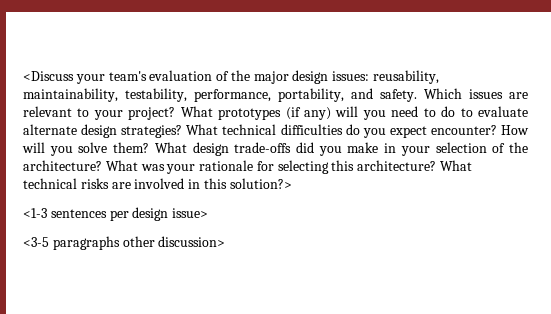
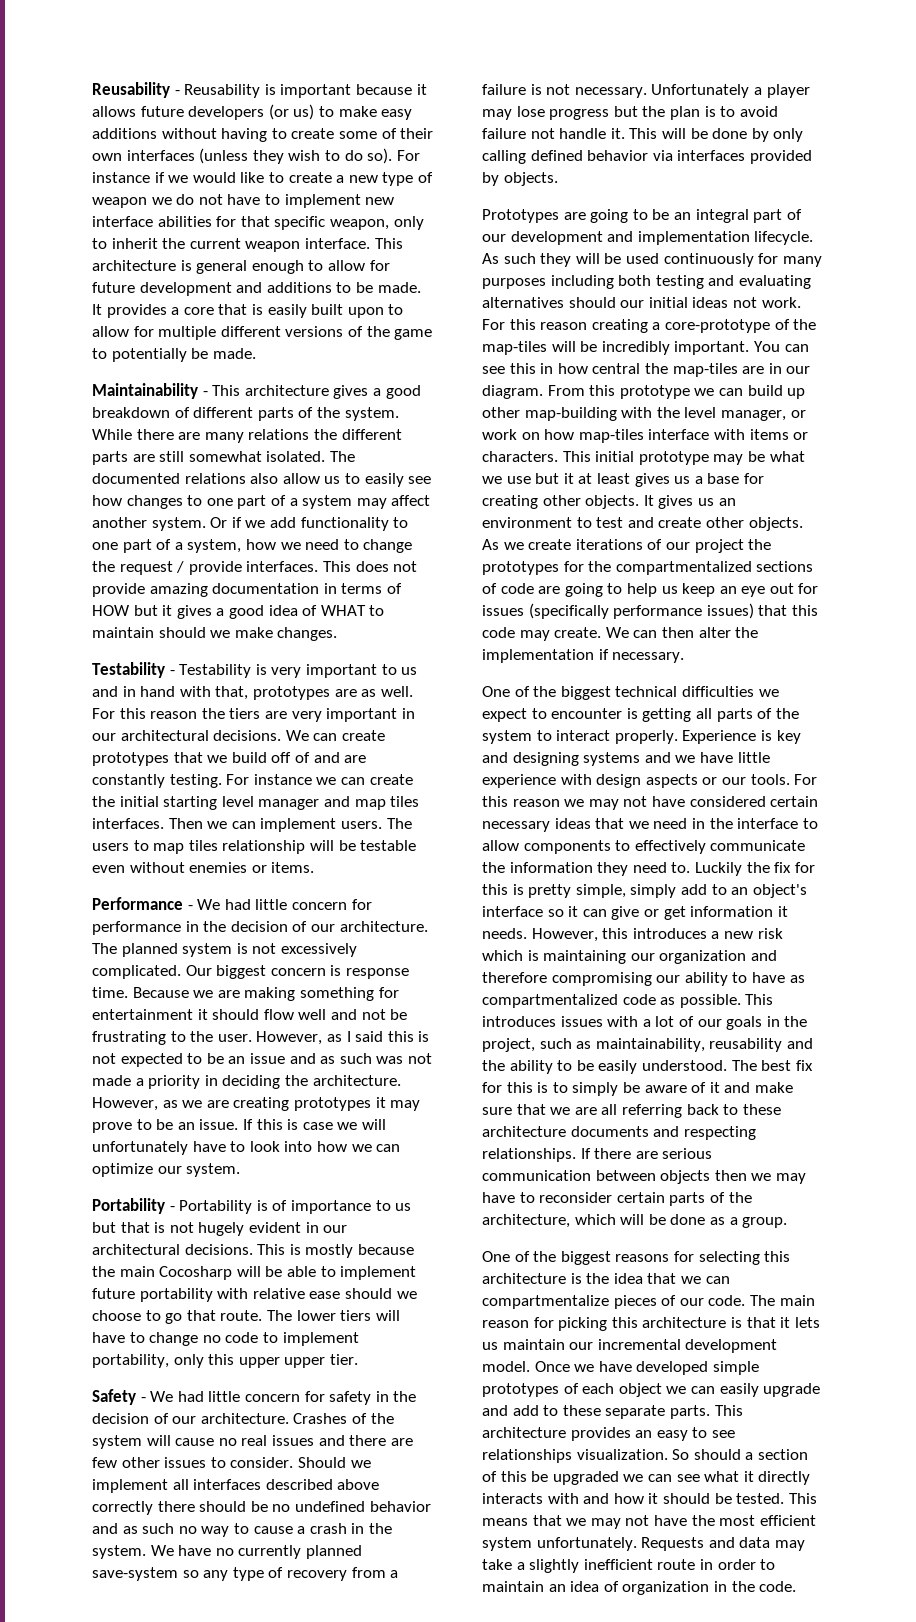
[23,70,440,84] [23,88,528,102] [23,106,529,120] [23,124,530,138] [22,142,529,156] [23,160,473,174] [23,178,292,189] [23,207,209,221] [23,236,226,250] <Discuss your team's evaluation of the major design issues: reusability, maintainability, testability, performance, portability, and safety. Which issues are relevant to your project? What prototypes (if any) will you need to do to evaluate alternate design strategies? What technical difficulties do you expect encounter? How will you solve them? What design trade-offs did you make in your selection of the architecture? What was your rationale for selecting this architecture? What technical risks are involved in this solution?> // <1-3 sentences per design issue> // <3-5 paragraphs other discussion> -> [92,82,427,98] [92,104,413,120] [92,128,434,142] [92,148,420,164] [92,172,433,186] [92,194,395,208] [92,216,424,230] [92,238,403,252] [92,260,390,274] [92,282,421,296] [92,304,404,318] [92,326,433,340] [92,348,256,362] [92,383,421,399] [92,407,399,421] [92,429,402,443] [92,451,355,465] [92,473,432,487] [92,495,431,509] [92,517,409,531] [92,539,413,553] [92,561,418,575] [92,583,402,597] [92,605,385,619] [92,627,338,641] [92,662,418,678] [92,686,413,700] [92,708,415,722] [92,730,385,741] [92,752,367,766] [92,774,413,788] [92,796,420,810] [92,818,412,832] [92,840,417,854] [92,862,315,873] [92,897,372,910] [92,921,428,935] [92,943,357,957] [92,965,409,979] [92,987,399,1001] [92,1009,408,1020] [92,1031,430,1045] [92,1053,432,1067] [92,1075,401,1089] [92,1097,421,1111] [92,1119,386,1133] [92,1141,401,1155] [92,1163,241,1177] [92,1198,412,1214] [92,1222,348,1236] [92,1244,414,1258] [92,1266,417,1280] [92,1288,417,1302] [92,1310,400,1324] [92,1332,359,1346] [92,1354,358,1368] [92,1389,417,1405] [92,1413,394,1424] [92,1435,413,1449] [92,1457,371,1468] [92,1479,380,1493] [92,1501,431,1515] [92,1523,392,1537] [92,1545,362,1559] [92,1567,399,1581] [482,84,810,98] [482,106,778,120] [482,128,804,142] [482,150,812,164] [482,172,558,186] [482,209,802,223] [482,231,814,245] [482,253,822,267] [482,275,811,289] [482,297,801,308] [482,319,817,333] [482,341,809,355] [482,363,811,377] [482,385,806,399] [482,407,806,421] [482,429,809,443] [482,451,805,465] [482,473,764,487] [482,495,736,509] [482,517,803,531] [482,539,772,553] [482,561,814,575] [482,583,819,597] [482,603,818,619] [482,627,759,641] [482,649,685,663] [482,686,779,700] [482,708,799,722] [482,730,801,744] [482,752,770,766] [482,774,818,788] [482,796,819,810] [482,818,818,832] [482,840,806,854] [482,862,815,876] [482,884,807,898] [482,906,788,920] [482,928,783,942] [482,950,777,964] [482,972,805,986] [482,994,774,1008] [482,1016,808,1030] [482,1038,813,1052] [482,1060,813,1074] [482,1082,793,1096] [482,1104,781,1118] [482,1126,756,1140] [482,1148,713,1162] [482,1170,806,1184] [482,1192,752,1206] [482,1214,788,1228] [482,1251,791,1265] [482,1273,730,1284] [482,1295,815,1309] [482,1317,820,1331] [482,1339,778,1353] [482,1361,759,1375] [482,1383,821,1397] [482,1405,743,1419] [482,1427,735,1441] [482,1449,808,1463] [482,1471,811,1485] [482,1493,817,1504] [482,1515,816,1529] [482,1537,805,1551] [482,1559,776,1573] [482,1581,797,1595] Reusability - Reusability is important because it allows future developers (or us) to make easy additions without having to create some of their own interfaces (unless they wish to do so). For instance if we would like to create a new type of weapon we do not have to implement new interface abilities for that specific weapon, only to inherit the current weapon interface. This architecture is general enough to allow for future development and additions to be made. It provides a core that is easily built upon to allow for multiple different versions of the game to potentially be made. // Maintainability - This architecture gives a good breakdown of different parts of the system. While there are many relations the different parts are still somewhat isolated. The documented relations also allow us to easily see how changes to one part of a system may affect another system. Or if we add functionality to one part of a system, how we need to change the request / provide interfaces. This does not provide amazing documentation in terms of HOW but it gives a good idea of WHAT to maintain should we make changes. // Testability - Testability is very important to us and in hand with that, prototypes are as well. For this reason the tiers are very important in our architectural decisions. We can create prototypes that we build off of and are constantly testing. For instance we can create the initial starting level manager and map tiles interfaces. Then we can implement users. The users to map tiles relationship will be testable even without enemies or items. // Performance - We had little concern for performance in the decision of our architecture. The planned system is not excessively complicated. Our biggest concern is response time. Because we are making something for entertainment it should flow well and not be frustrating to the user. However, as I said this is not expected to be an issue and as such was not made a priority in deciding the architecture. However, as we are creating prototypes it may prove to be an issue. If this is case we will unfortunately have to look into how we can optimize our system. // Portability - Portability is of importance to us but that is not hugely evident in our architectural decisions. This is mostly because the main Cocosharp will be able to implement future portability with relative ease should we choose to go that route. The lower tiers will have to change no code to implement portability, only this upper upper tier. // Safety - We had little concern for safety in the decision of our architecture. Crashes of the system will cause no real issues and there are few other issues to consider. Should we implement all interfaces described above correctly there should be no undefined behavior and as such no way to cause a crash in the system. We have no currently planned save-system so any type of recovery from a failure is not necessary. Unfortunately a player may lose progress but the plan is to avoid failure not handle it. This will be done by only calling defined behavior via interfaces provided by objects. // Prototypes are going to be an integral part of our development and implementation lifecycle. As such they will be used continuously for many purposes including both testing and evaluating alternatives should our initial ideas not work. For this reason creating a core-prototype of the map-tiles will be incredibly important. You can see this in how central the map-tiles are in our diagram. From this prototype we can build up other map-building with the level manager, or work on how map-tiles interface with items or characters. This initial prototype may be what we use but it at least gives us a base for creating other objects. It gives us an environment to test and create other objects. As we create iterations of our project the prototypes for the compartmentalized sections of code are going to help us keep an eye out for issues (specifically performance issues) that this code may create. We can then alter the implementation if necessary. // One of the biggest technical difficulties we expect to encounter is getting all parts of the system to interact properly. Experience is key and designing systems and we have little experience with design aspects or our tools. For this reason we may not have considered certain necessary ideas that we need in the interface to allow components to effectively communicate the information they need to. Luckily the fix for this is pretty simple, simply add to an object's interface so it can give or get information it needs. However, this introduces a new risk which is maintaining our organization and therefore compromising our ability to have as compartmentalized code as possible. This introduces issues with a lot of our goals in the project, such as maintainability, reusability and the ability to be easily understood. The best fix for this is to simply be aware of it and make sure that we are all referring back to these architecture documents and respecting relationships. If there are serious communication between objects then we may have to reconsider certain parts of the architecture, which will be done as a group. // One of the biggest reasons for selecting this architecture is the idea that we can compartmentalize pieces of our code. The main reason for picking this architecture is that it lets us maintain our incremental development model. Once we have developed simple prototypes of each object we can easily upgrade and add to these separate parts. This architecture provides an easy to see relationships visualization. So should a section of this be upgraded we can see what it directly interacts with and how it should be tested. This means that we may not have the most efficient system unfortunately. Requests and data may take a slightly inefficient route in order to maintain an idea of organization in the code.

